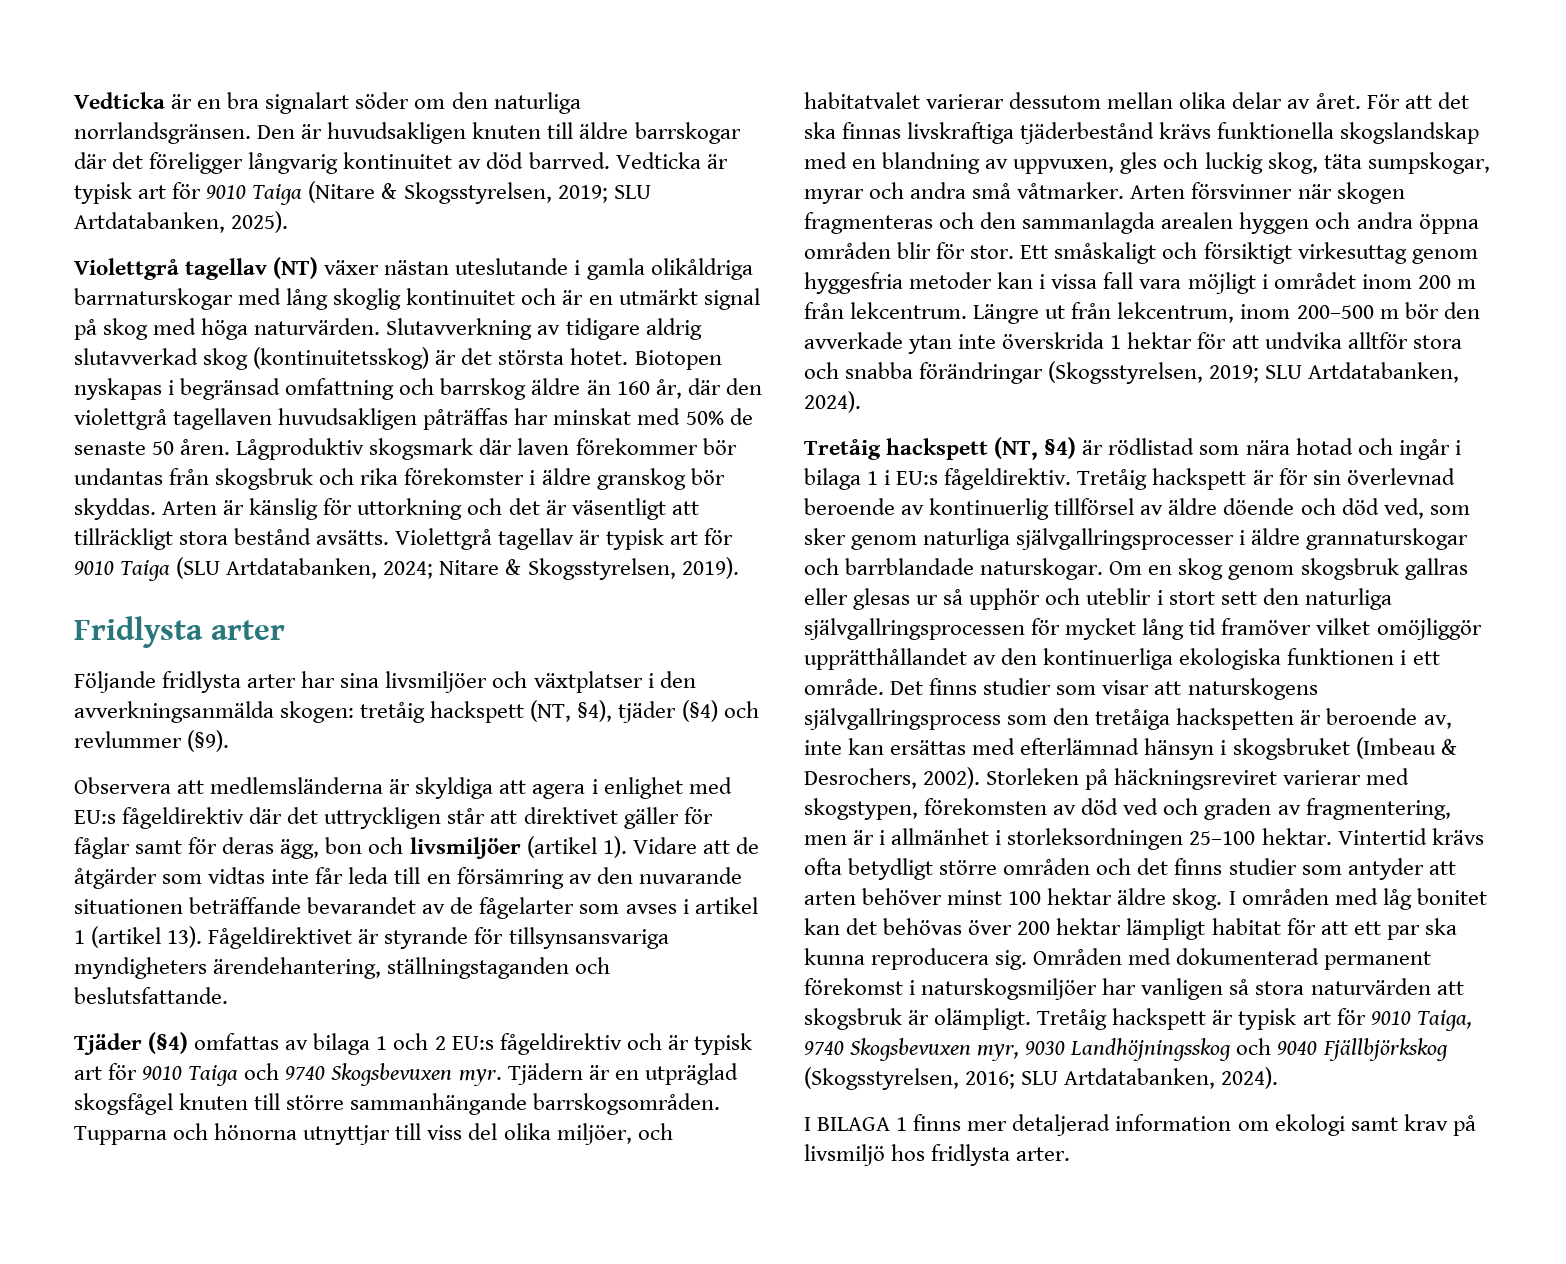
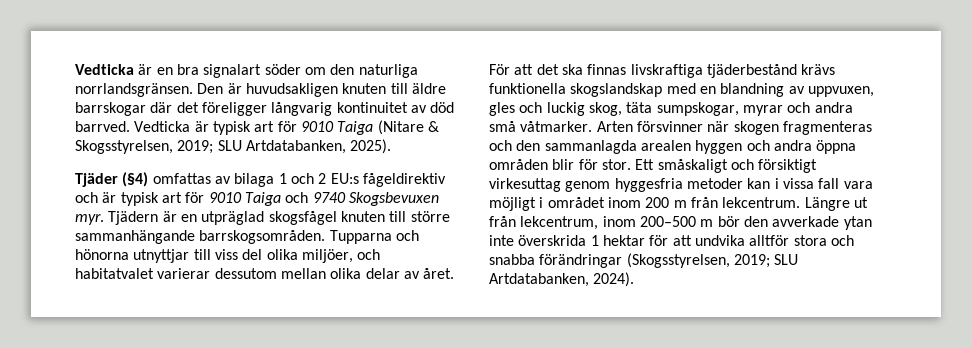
[74,257,753,280] [74,288,760,310] [74,318,702,340] [74,347,722,370] [74,378,762,400] [74,408,753,430] [74,438,737,460] [74,468,725,490] [74,498,699,520] [74,528,733,550] [74,557,739,581] [74,616,285,648] [74,671,696,693] [74,700,759,723] [74,730,230,752] [74,777,732,799] [74,807,713,829] [74,836,759,859] [74,867,742,889] [74,897,758,919] [74,926,669,949] [74,957,611,979] [74,987,228,1004] // Violettgrå tagellav (NT) växer nästan uteslutande i gamla olikåldriga barrnaturskogar med lång skoglig kontinuitet och är en utmärkt signal på skog med höga naturvärden. Slutavverkning av tidigare aldrig slutavverkad skog (kontinuitetsskog) är det största hotet. Biotopen nyskapas i begränsad omfattning och barrskog äldre än 160 år, där den violettgrå tagellaven huvudsakligen påträffas har minskat med 50% de senaste 50 åren. Lågproduktiv skogsmark där laven förekommer bör undantas från skogsbruk och rika förekomster i äldre granskog bör skyddas. Arten är känslig för uttorkning och det är väsentligt att tillräckligt stora bestånd avsätts. Violettgrå tagellav är typisk art för 9010 Taiga (SLU Artdatabanken, 2024; Nitare & Skogsstyrelsen, 2019). // Fridlysta arter // Följande fridlysta arter har sina livsmiljöer och växtplatser i den avverkningsanmälda skogen: tretåig hackspett (NT, §4), tjäder (§4) och revlummer (§9). // Observera att medlemsländerna är skyldiga att agera i enlighet med EU:s fågeldirektiv där det uttryckligen står att direktivet gäller för fåglar samt för deras ägg, bon och livsmiljöer (artikel 1). Vidare att de åtgärder som vidtas inte får leda till en försämring av den nuvarande situationen beträffande bevarandet av de fågelarter som avses i artikel 1 (artikel 13). Fågeldirektivet är styrande för tillsynsansvariga myndigheters ärendehantering, ställningstaganden och beslutsfattande. -> (392, 146) none
[804,437,1461,460] [804,468,1455,490] [804,498,1470,520] [804,528,1469,550] [804,558,1468,580] [804,588,1392,610] [804,618,1482,640] [804,648,1440,670] [804,678,1318,700] [804,708,1452,730] [804,737,1457,760] [804,767,1410,790] [804,798,1451,820] [804,828,1484,850] [804,858,1456,880] [804,888,1487,910] [804,918,1457,940] [804,948,1432,970] [804,978,1464,1000] [804,1008,1472,1031] [804,1038,1448,1061] [804,1067,1279,1090] [804,1114,1476,1136] [804,1144,1071,1166] // Tretåig hackspett (NT, §4) är rödlistad som nära hotad och ingår i bilaga 1 i EU:s fågeldirektiv. Tretåig hackspett är för sin överlevnad beroende av kontinuerlig tillförsel av äldre döende och död ved, som sker genom naturliga självgallringsprocesser i äldre grannaturskogar och barrblandade naturskogar. Om en skog genom skogsbruk gallras eller glesas ur så upphör och uteblir i stort sett den naturliga självgallringsprocessen för mycket lång tid framöver vilket omöjliggör upprätthållandet av den kontinuerliga ekologiska funktionen i ett område. Det finns studier som visar att naturskogens självgallringsprocess som den tretåiga hackspetten är beroende av, inte kan ersättas med efterlämnad hänsyn i skogsbruket (Imbeau & Desrochers, 2002). Storleken på häckningsreviret varierar med skogstypen, förekomsten av död ved och graden av fragmentering, men är i allmänhet i storleksordningen 25–100 hektar. Vintertid krävs ofta betydligt större områden och det finns studier som antyder att arten behöver minst 100 hektar äldre skog. I områden med låg bonitet kan det behövas över 200 hektar lämpligt habitat för att ett par ska kunna reproducera sig. Områden med dokumenterad permanent förekomst i naturskogsmiljöer har vanligen så stora naturvärden att skogsbruk är olämpligt. Tretåig hackspett är typisk art för 9010 Taiga, 9740 Skogsbevuxen myr, 9030 Landhöjningsskog och 9040 Fjällbjörkskog (Skogsstyrelsen, 2016; SLU Artdatabanken, 2024). // I BILAGA 1 finns mer detaljerad information om ekologi samt krav på livsmiljö hos fridlysta arter. -> (635, 279) none

